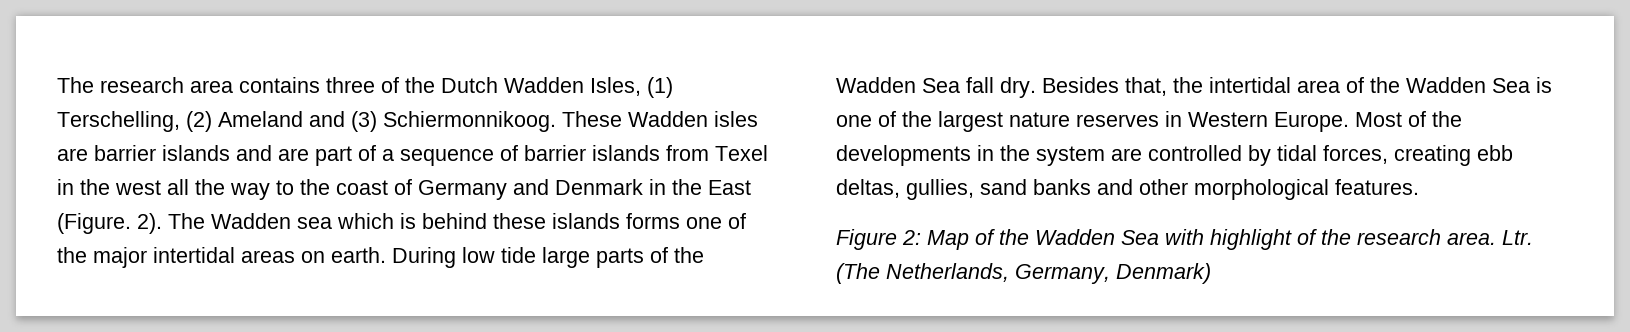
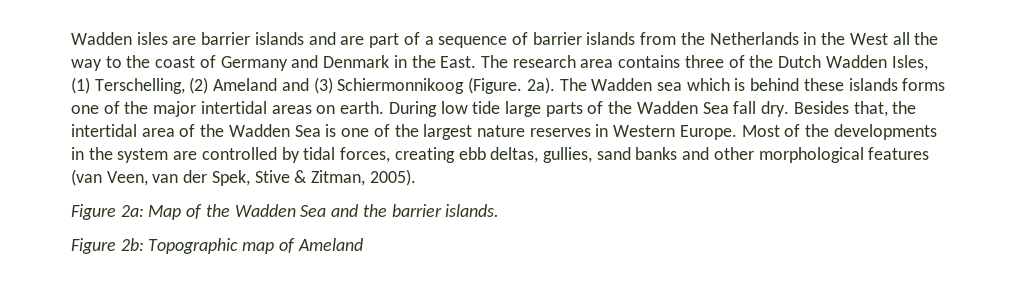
(57, 85) none -> [71,32,939,48] [71,55,477,71] Wadden isles are barrier islands and are part of a sequence of barrier islands from the Netherlands in the West all the way to the coast of Germany and Denmark in the East.
[383,111,758,132] [57,145,768,166] [57,179,751,200] [57,213,162,234] Schiermonnikoog. These Wadden isles are barrier islands and are part of a sequence of barrier islands from Texel in the west all the way to the coast of Germany and Denmark in the East (Figure. 2). -> [337,77,555,94] Schiermonnikoog (Figure. 2a).
[1335,179,1419,195] [836,229,921,250] features. // Figure 2: -> [868,147,930,160] [71,169,416,186] [71,204,144,220] features (van Veen, van der Spek, Stive & Zitman, 2005). // Figure 2a:
[1165,229,1533,250] [836,263,1211,284] with highlight of the research area. Ltr. (The Netherlands, Germany, Denmark) -> [331,204,500,217] [71,238,363,254] and the barrier islands. // Figure 2b: Topographic map of Ameland

